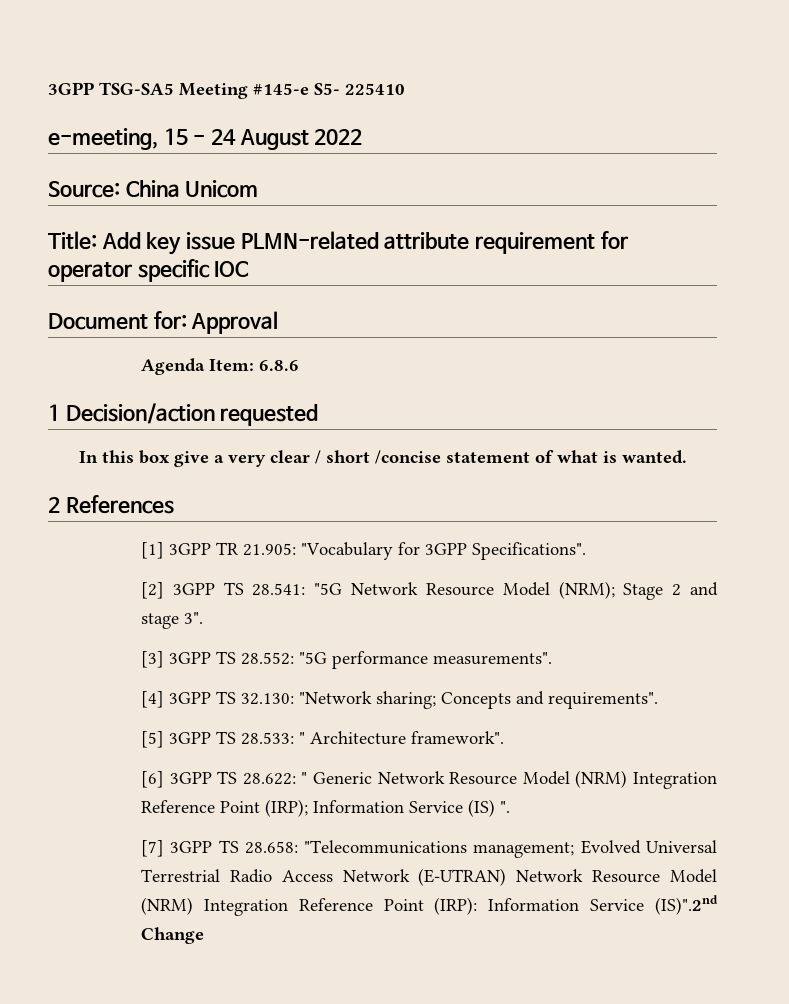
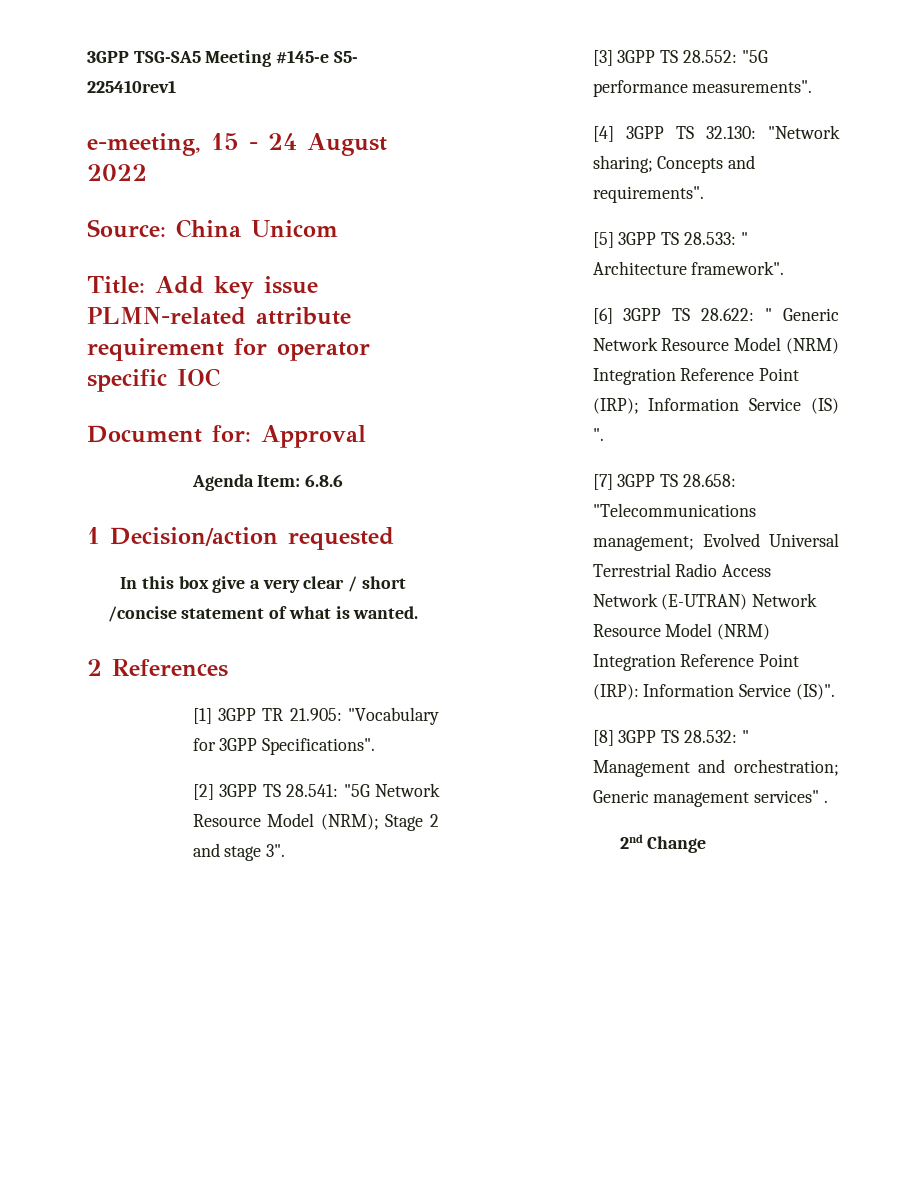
[345,83,405,95] 225410 -> [87,80,176,93] 225410rev1
[655,895,718,915] (IS)".2nd -> [795,684,835,700] [592,730,749,746] [592,759,839,777] [592,790,828,807] [619,834,643,849] (IS)". // [8] 3GPP TS 28.532: " Management and orchestration; Generic management services" . // 2nd

